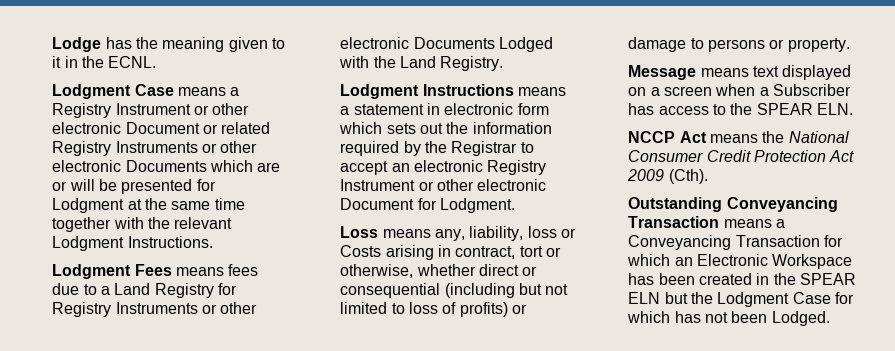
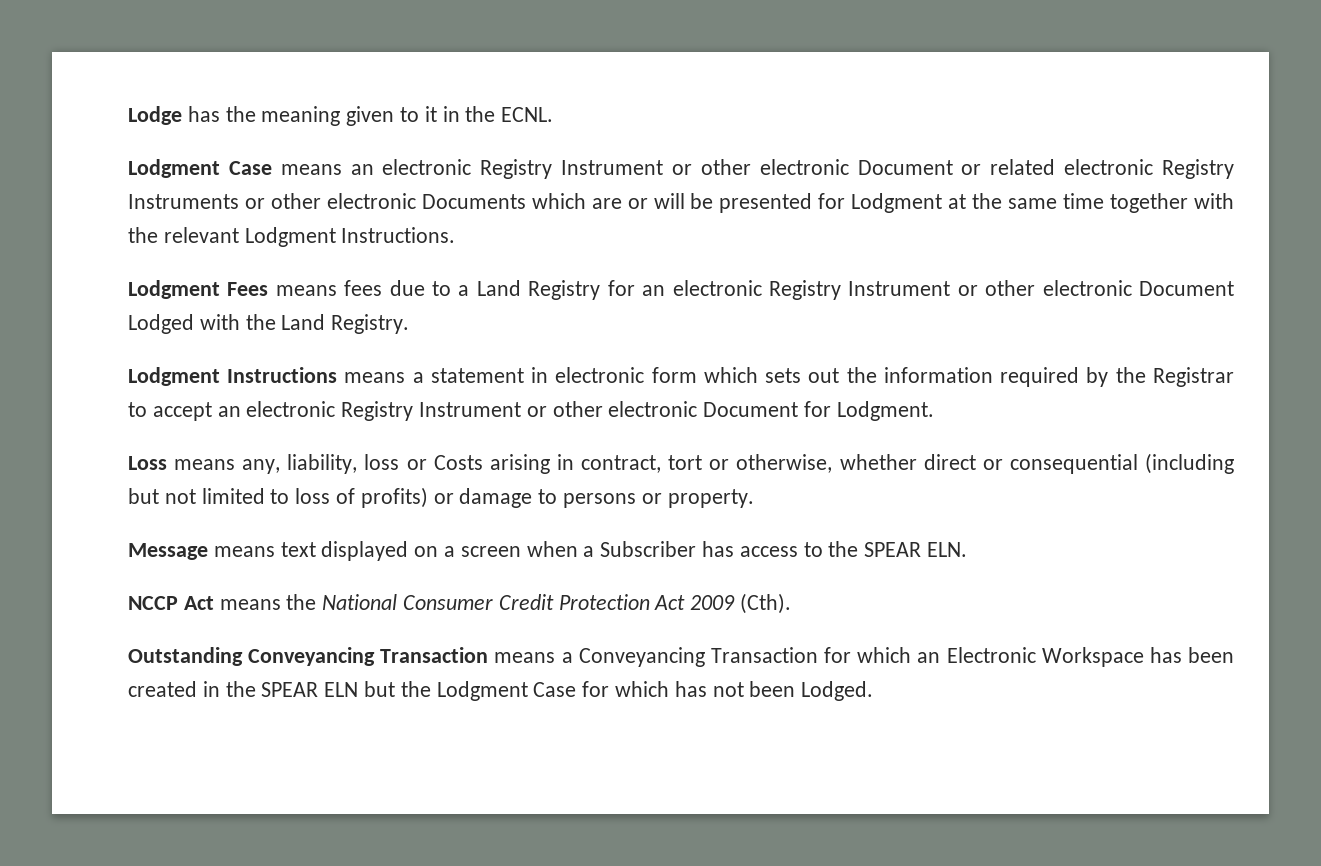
[230,87,240,96] a -> [350,159,472,175] an electronic
(271, 128) none -> [1064,159,1154,175] electronic
[52,302,258,317] [340,37,495,49] Registry Instruments or other electronic Documents -> [642,280,1235,300] an electronic Registry Instrument or other electronic Document

